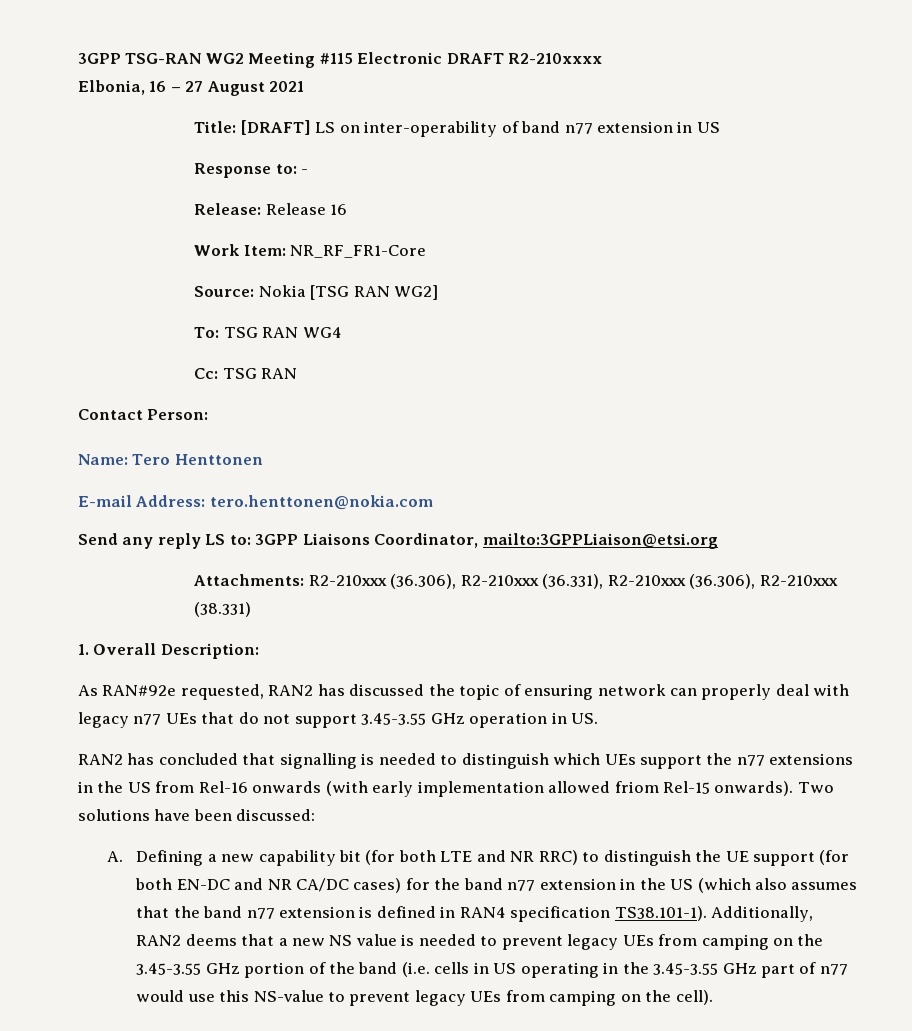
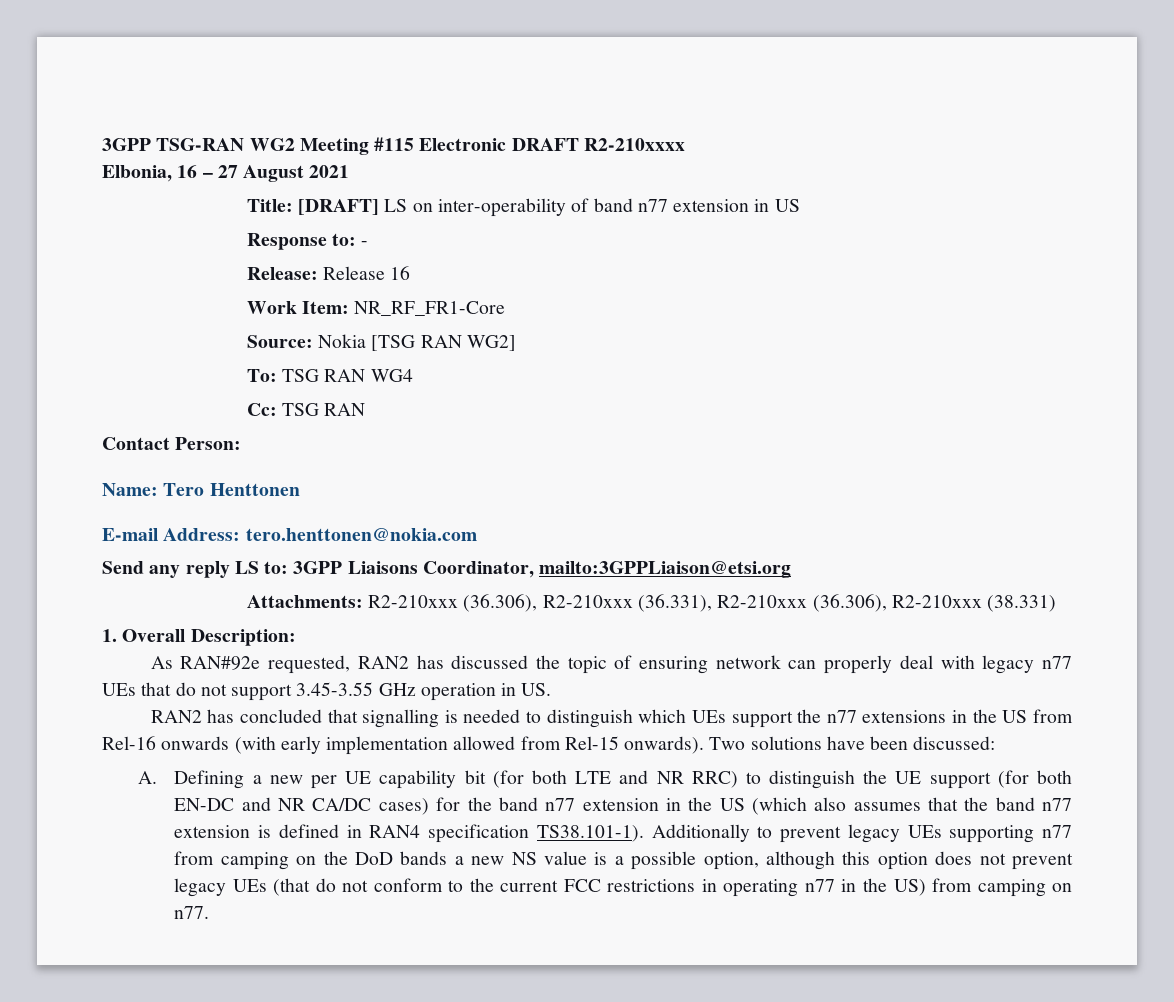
[614,781,659,793] friom -> [520,736,561,750] from
(255, 858) none -> [311,771,372,789] per UE
[711,906,814,922] [136,934,275,946] Additionally, RAN2 deems that -> [651,824,1072,843] [174,851,448,870] Additionally to prevent legacy UEs supporting n77 from camping on the DoD bands
[418,934,824,950] [136,962,848,978] [136,990,713,1006] needed to prevent legacy UEs from camping on the 3.45-3.55 GHz portion of the band (i.e. cells in US operating in the 3.45-3.55 GHz part of n77 would use this NS-value to prevent legacy UEs from camping on the cell). -> [614,851,1074,870] [174,878,1072,897] [174,906,210,919] a possible option, although this option does not prevent legacy UEs (that do not conform to the current FCC restrictions in operating n77 in the US) from camping on n77.

